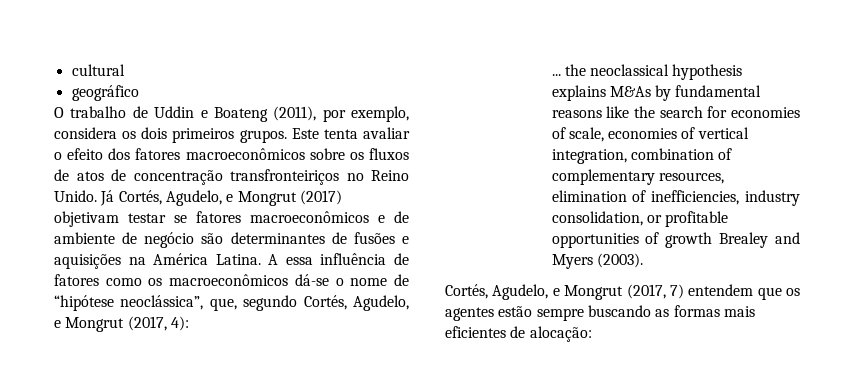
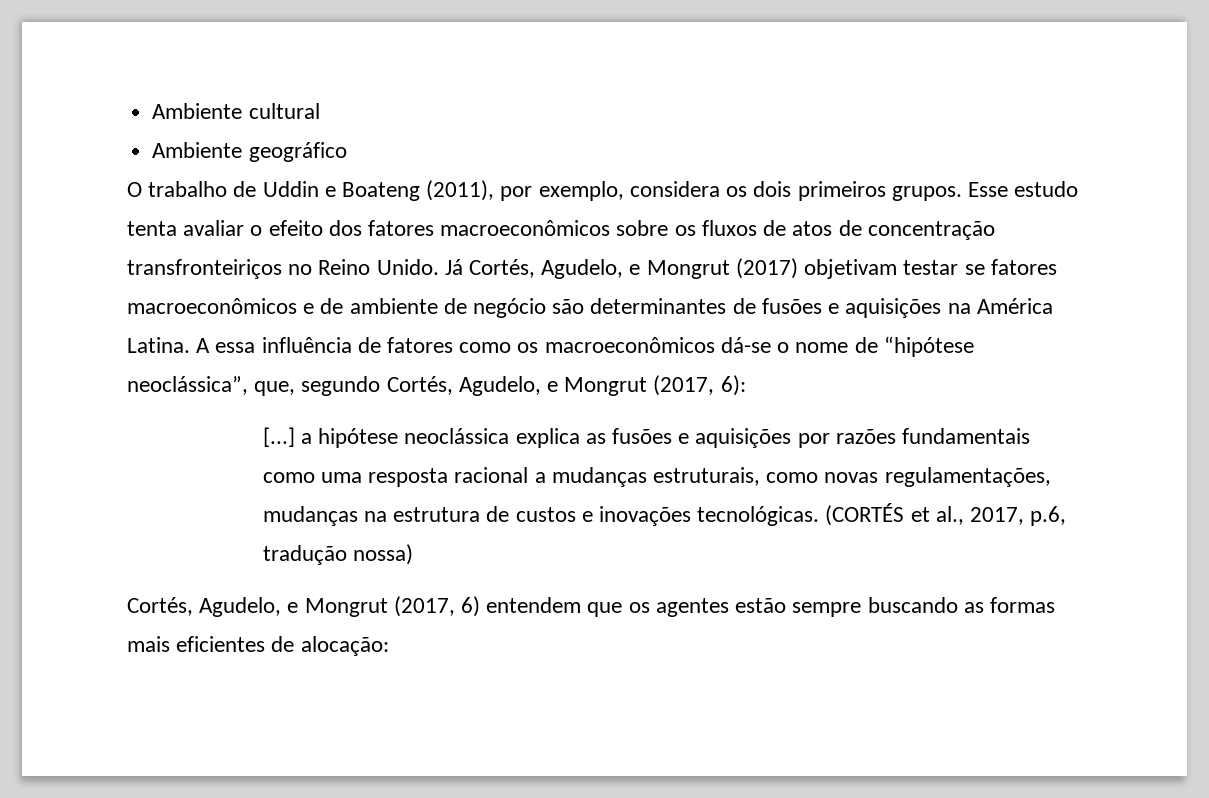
(71, 70) none -> [152,103,243,119] Ambiente
(125, 70) none -> [152,142,243,158] Ambiente
[291,128,319,139] Este -> [967,181,1079,197] Esse estudo
[170,316,189,331] [551,64,743,80] [551,85,762,101] [551,106,800,118] [551,127,749,142] [551,148,733,164] [551,169,724,185] [551,190,800,206] [551,211,729,227] [551,232,800,248] [551,253,643,269] [445,284,684,300] 4): // ... the neoclassical hypothesis explains M&As by fundamental reasons like the search for economies of scale, economies of vertical integration, combination of complementary resources, elimination of inefficiencies, industry consolidation, or profitable opportunities of growth Brealey and Myers (2003). // Cortés, Agudelo, e Mongrut (2017, 7) -> [720,375,746,396] [262,427,1030,448] [262,467,1051,487] [262,503,1067,526] [262,544,413,565] [127,596,481,617] 6): // [...] a hipótese neoclássica explica as fusões e aquisições por razões fundamentais como uma resposta racional a mudanças estruturais, como novas regulamentações, mudanças na estrutura de custos e inovações tecnológicas. (CORTÉS et al., 2017, p.6, tradução nossa) // Cortés, Agudelo, e Mongrut (2017, 6)

